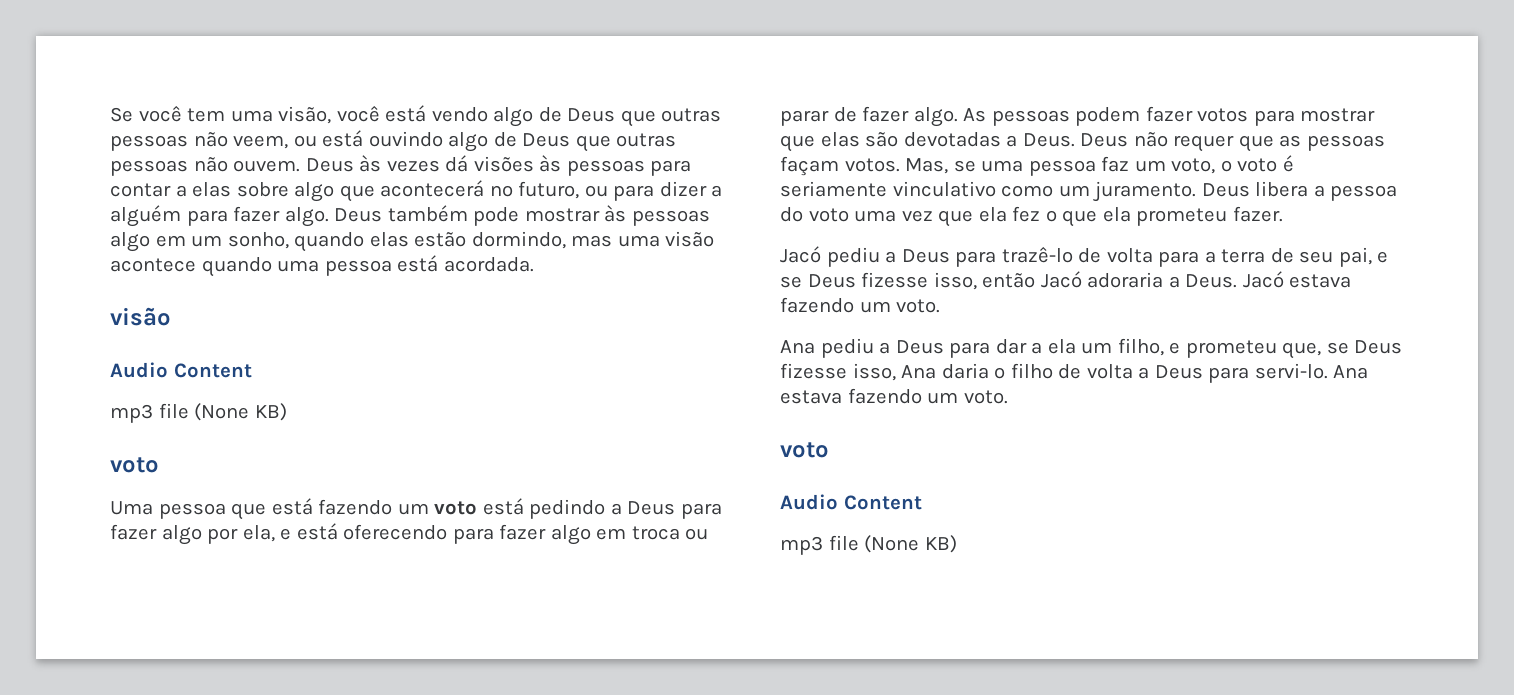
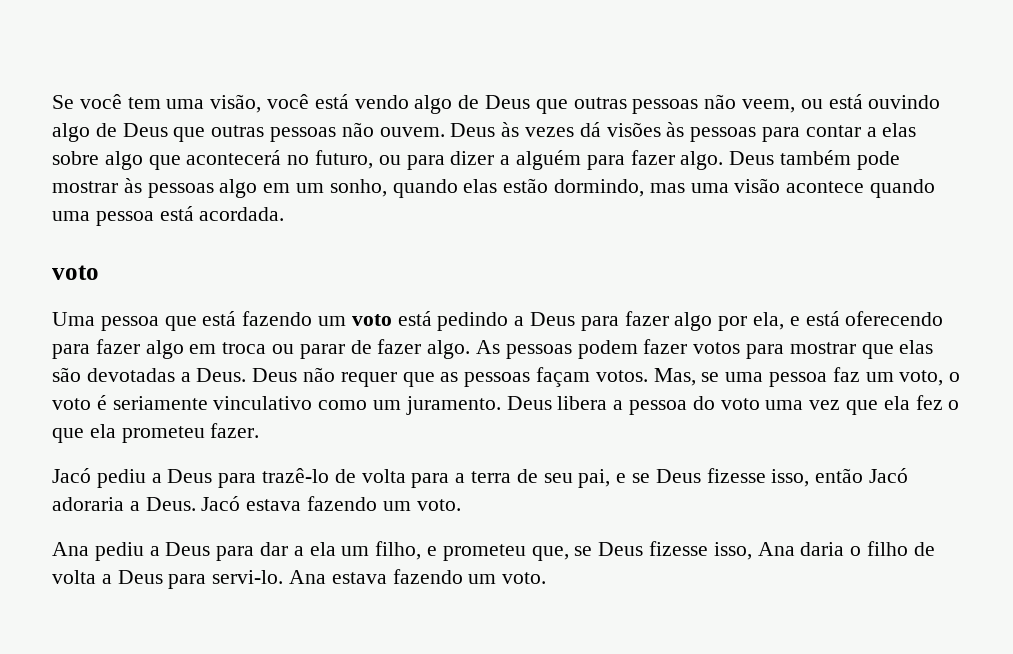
[110,307,171,326] [110,362,252,378] [110,403,287,423] // visão // Audio Content // mp3 file (None KB) -> (285, 214) none
[780,442,829,458] [780,494,922,510] [780,535,957,555] // voto // Audio Content // mp3 file (None KB) -> (547, 578) none

